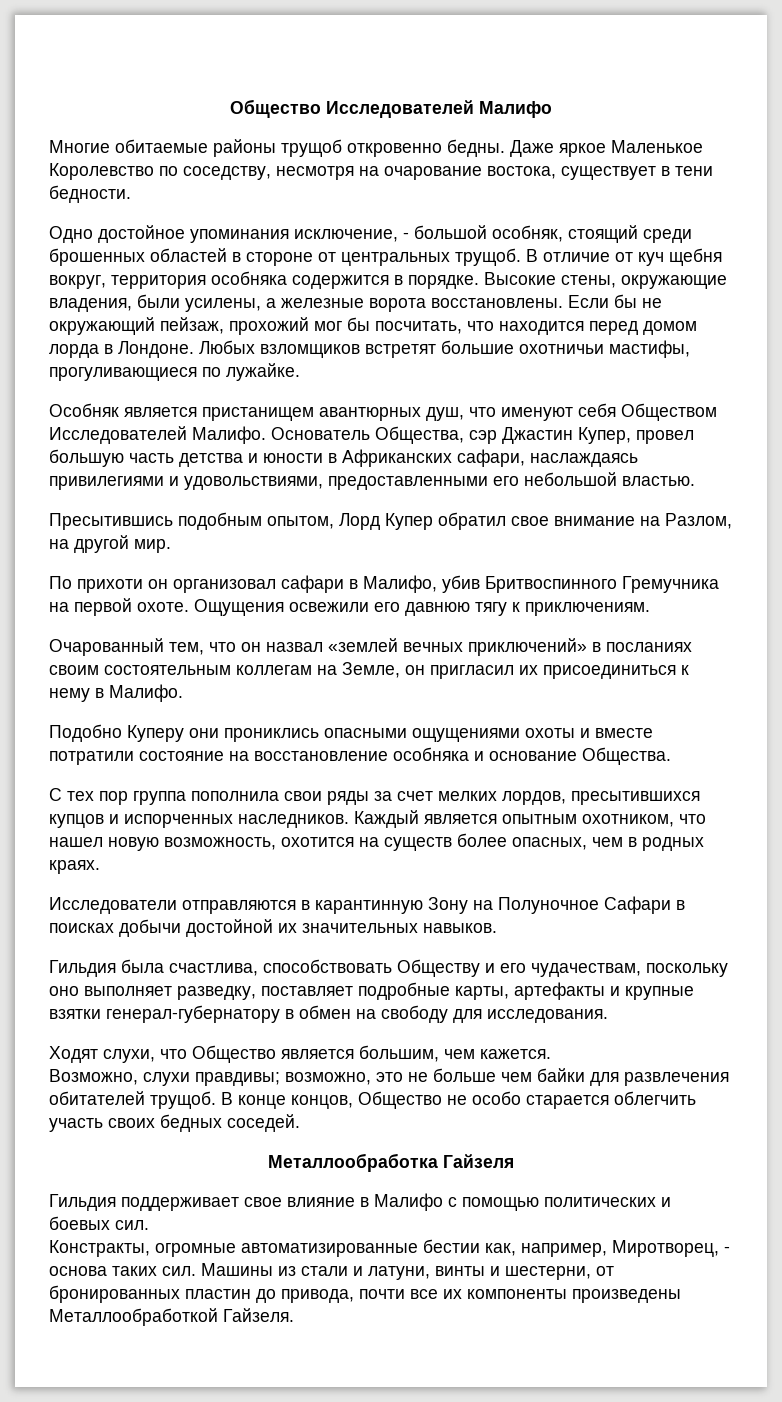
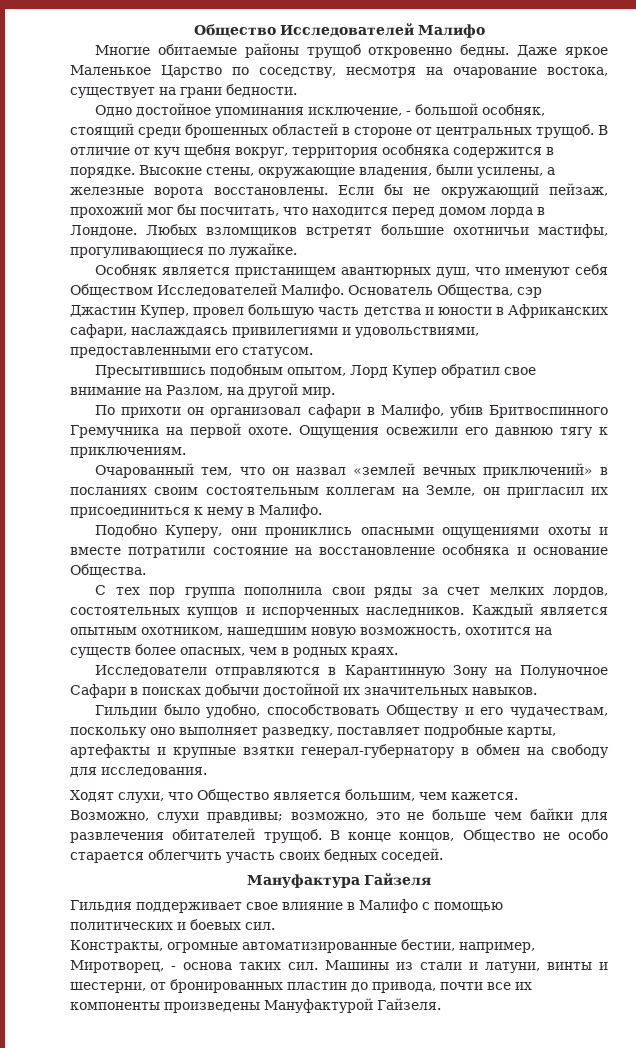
[49,163,154,180] Королевство -> [161,65,222,78] Царство
[661,166,713,176] в тени -> [159,87,222,98] на грани
[524,472,695,486] небольшой властью. -> [242,347,313,358] статусом.
[127,725,184,742] Куперу -> [165,525,223,538] Куперу,
[571,791,700,805] пресытившихся -> [70,607,180,615] состоятельных
[679,814,706,824] [49,837,103,847] что нашел -> [227,627,307,637] нашедшим
[315,900,423,914] карантинную -> [344,665,445,678] Карантинную
[49,959,258,977] Гильдия была счастлива, -> [95,704,261,718] Гильдии было удобно,
[268,1153,438,1172] Металлообработка -> [247,874,360,888] Мануфактура
[423,1239,516,1256] бестии как, -> [401,939,455,951] бестии,
[49,1308,218,1326] Металлообработкой -> [264,998,373,1013] Мануфактурой

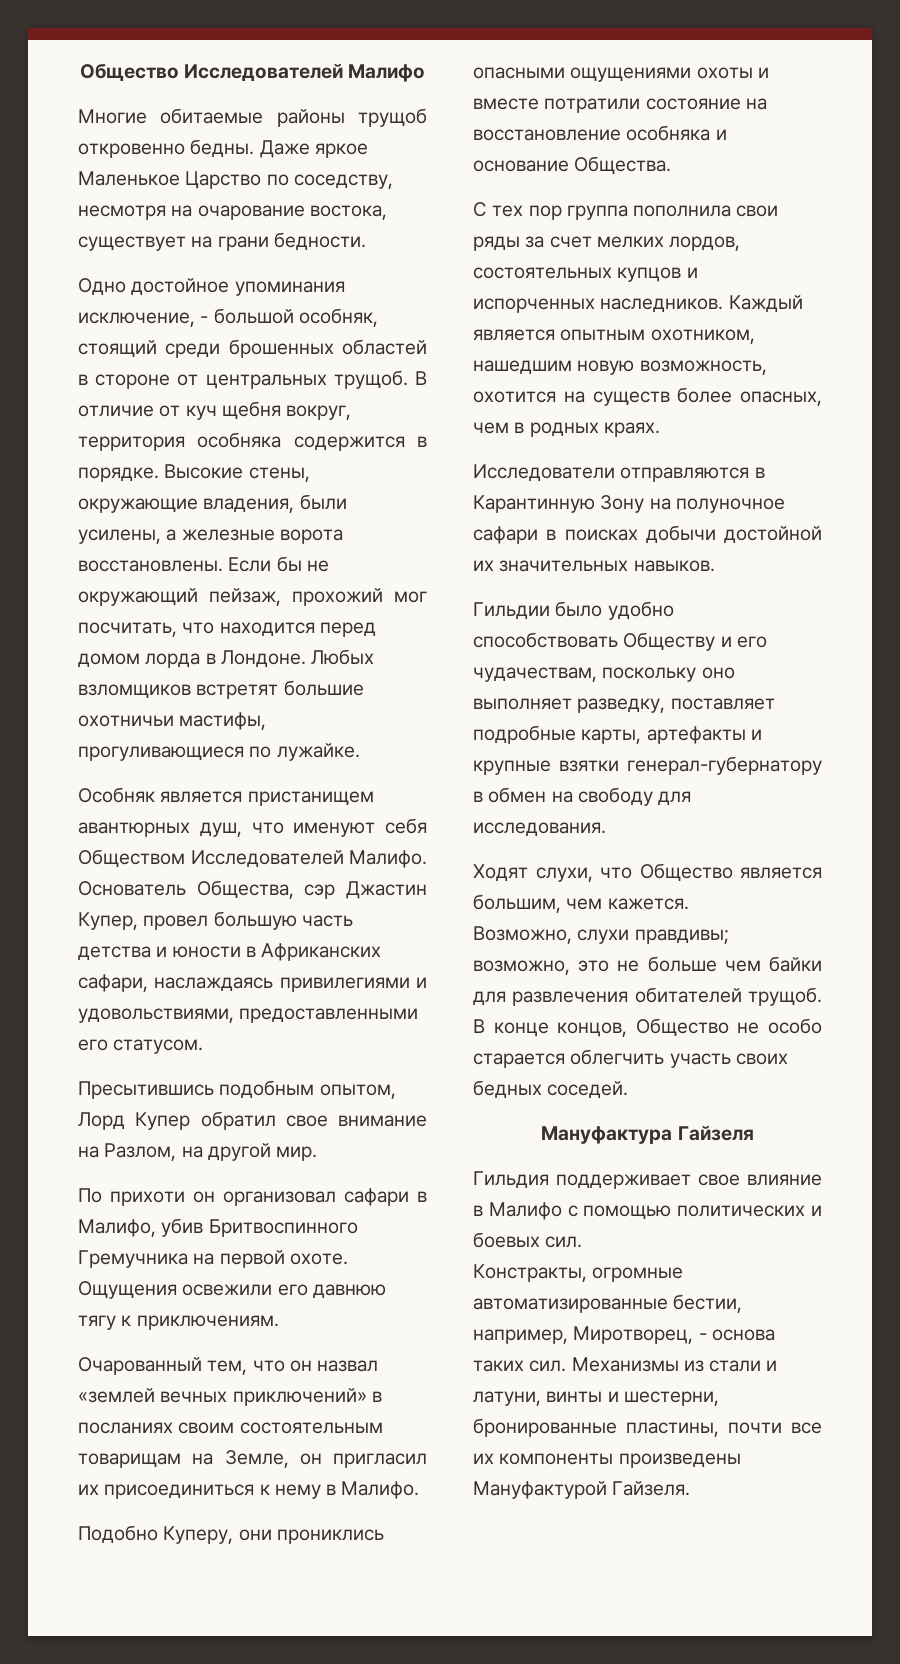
[177,204,196,215] бы -> (427, 597) none
[325,487,395,495] коллегам -> [78,1453,181,1468] товарищам
[520,665,608,678] [70,684,126,698] Полуночное Сафари -> [675,498,785,513] [473,526,538,544] полуночное сафари
[206,704,261,718] удобно, -> [607,601,674,620] удобно
[325,960,389,970] Машины -> [571,1357,679,1372] Механизмы
[150,979,436,993] от бронированных пластин до привода, -> [473,1418,719,1437] бронированные пластины,

